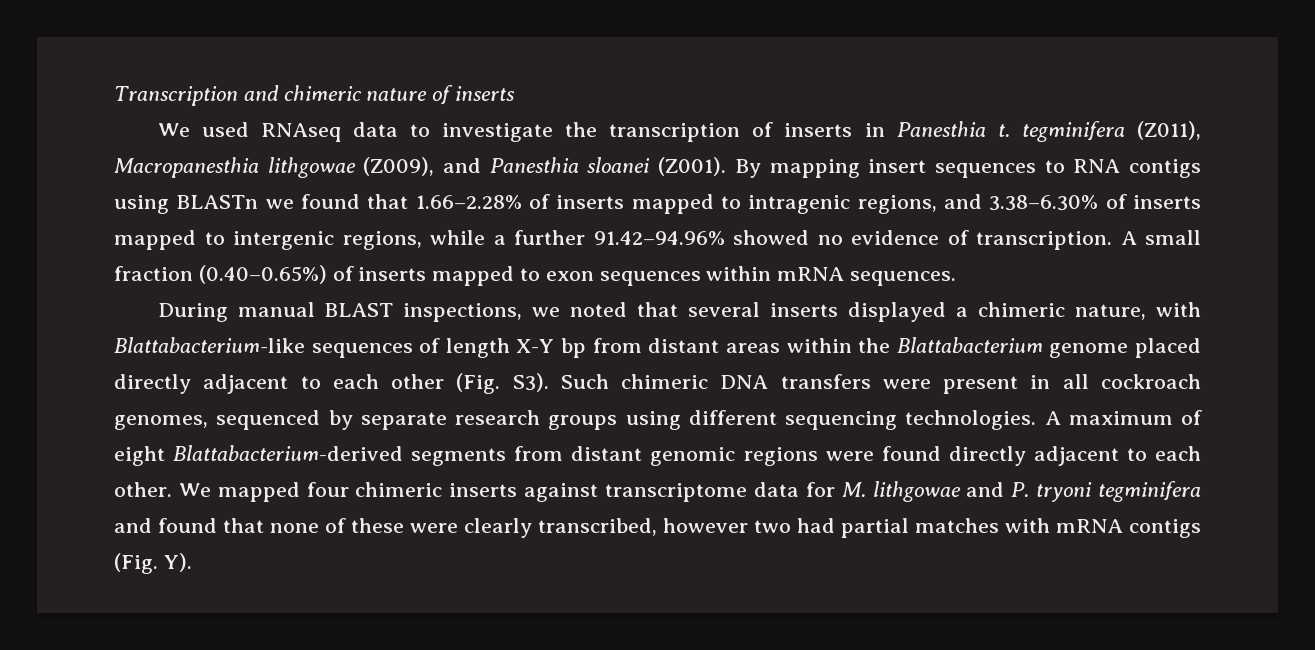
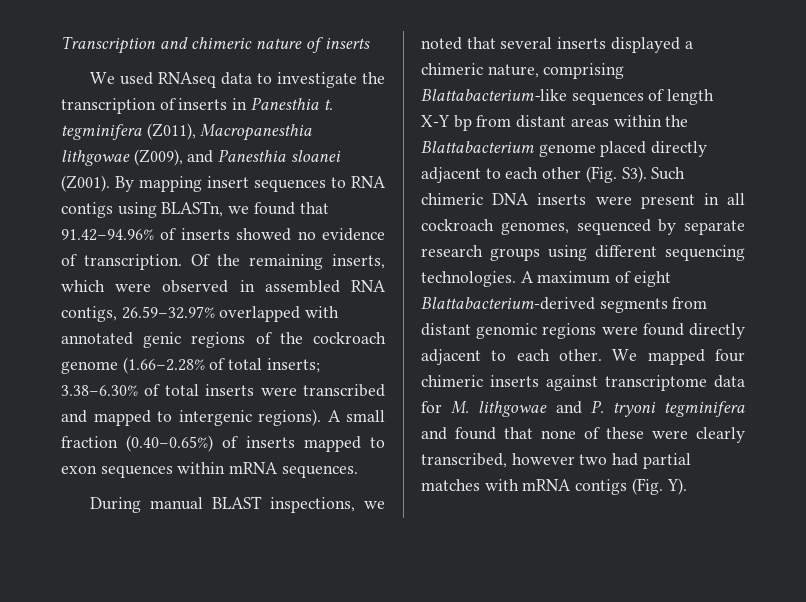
[176,195,259,209] BLASTn -> [161,201,224,217] BLASTn,
[415,194,1202,214] [114,230,725,250] 1.66–2.28% of inserts mapped to intragenic regions, and 3.38–6.30% of inserts mapped to intergenic regions, while a further 91.42–94.96% -> [61,228,230,241] 91.42–94.96% of inserts
(1112, 240) none -> [191,254,385,270] [61,280,386,293] [61,306,340,322] [61,332,386,348] [61,357,320,374] [61,384,385,397] [61,409,321,426] Of the remaining inserts, which were observed in assembled RNA contigs, 26.59–32.97% overlapped with annotated genic regions of the cockroach genome (1.66–2.28% of total inserts; 3.38–6.30% of total inserts were transcribed and mapped to intergenic regions).
[1156,302,1201,317] with -> [543,63,625,79] comprising
[780,374,871,389] transfers -> [537,193,587,205] inserts

